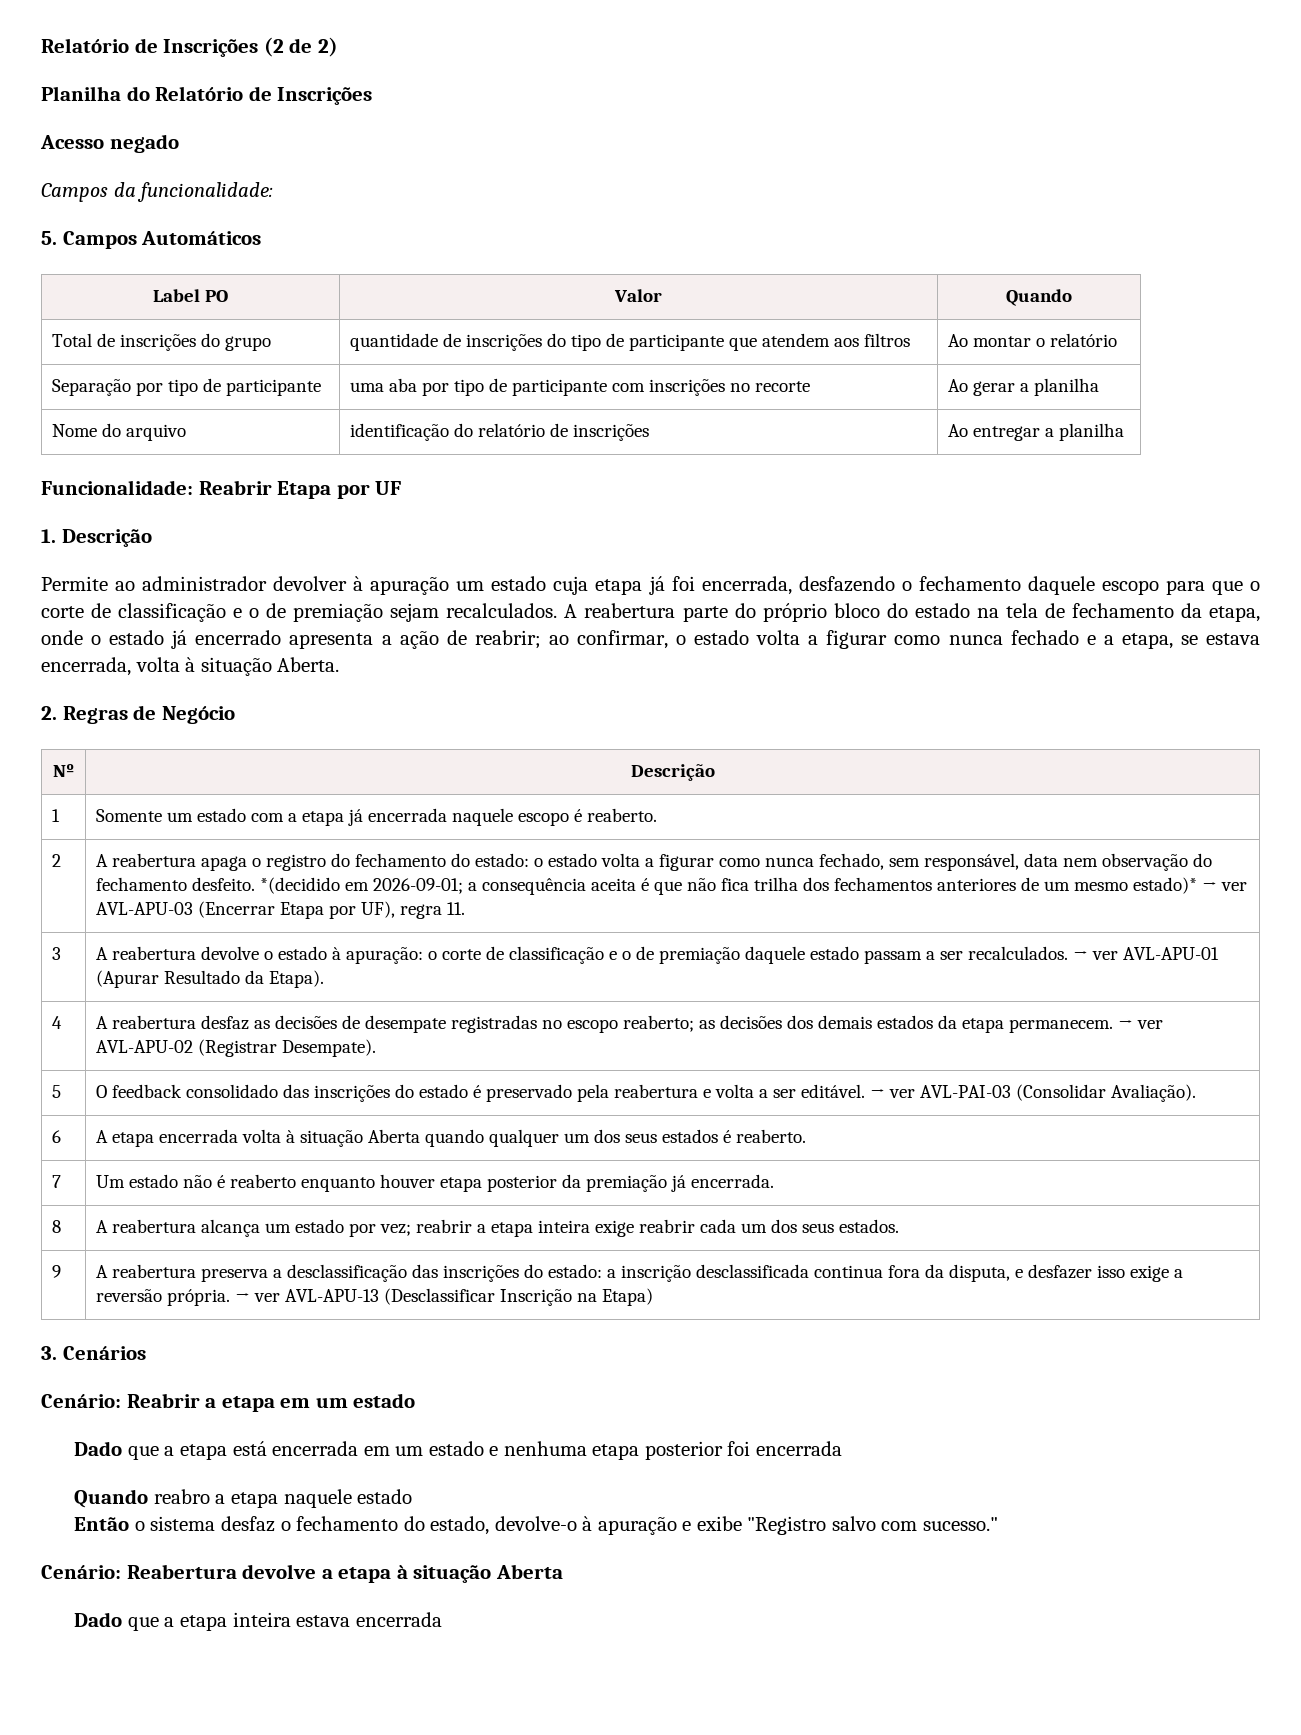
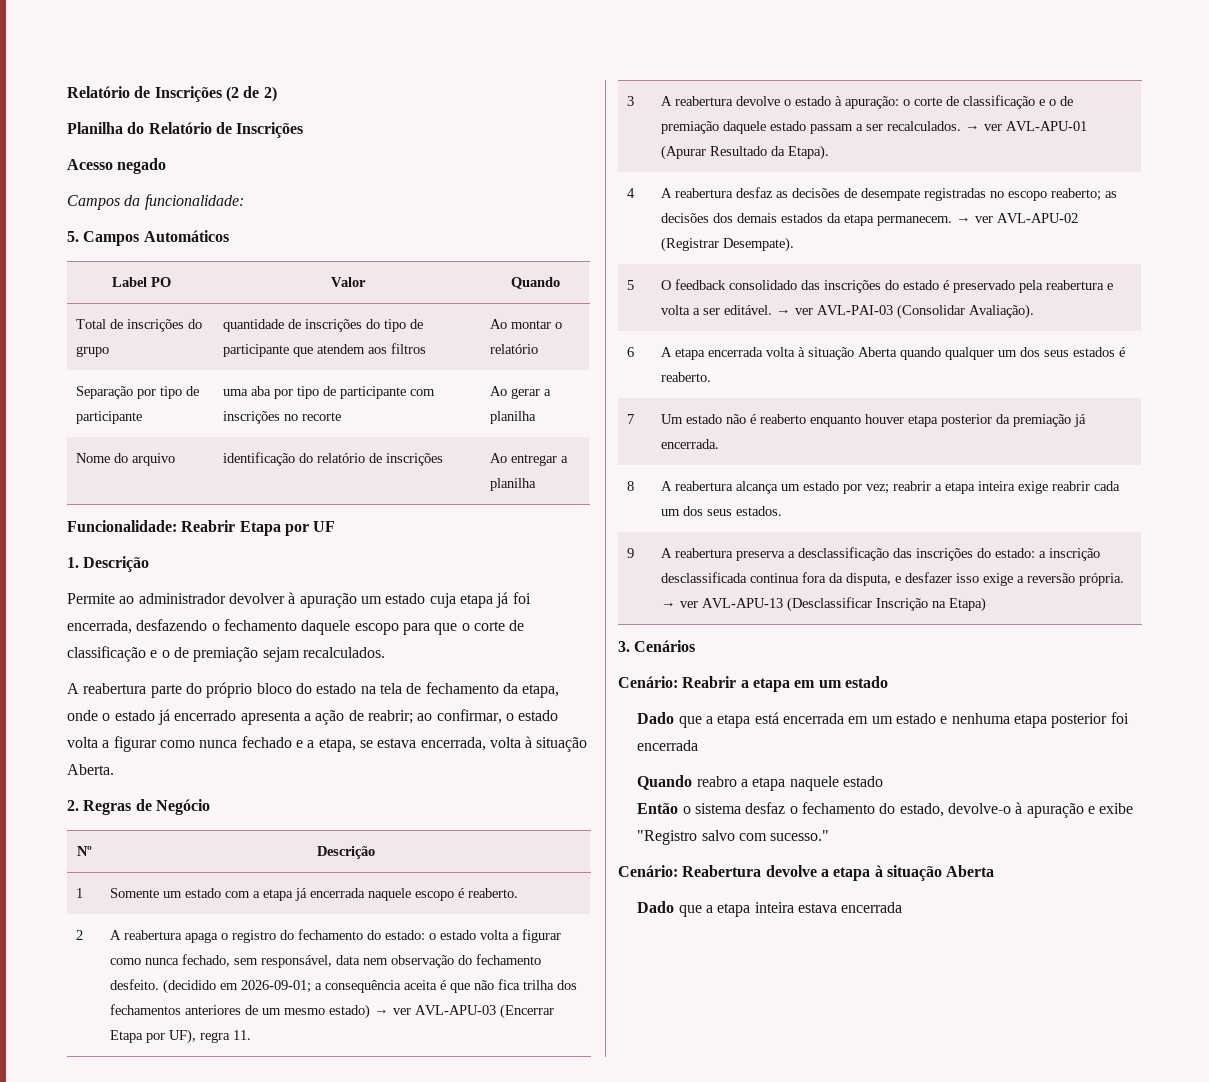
(558, 610) none -> (385, 652) //
[260,877,341,894] *(decidido -> [163,979,217,994] (decidido
[1133,877,1198,894] estado)* -> [329,1004,371,1019] estado)

